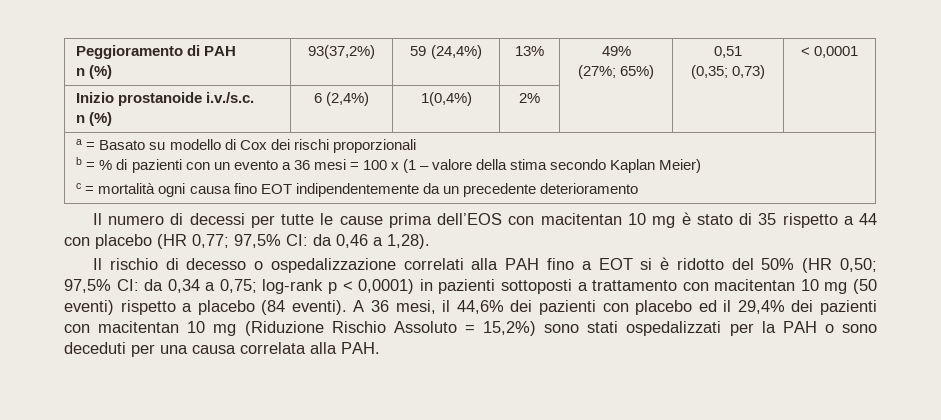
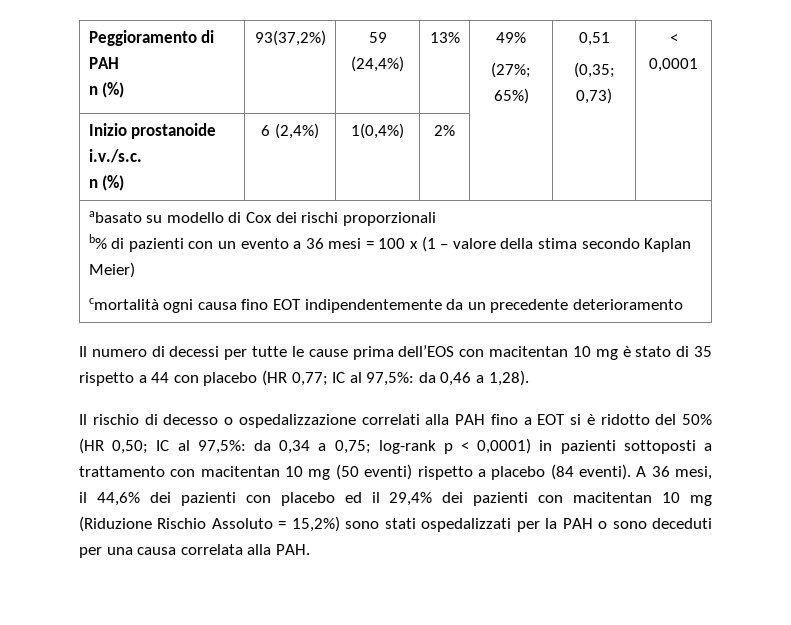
[76,139,146,150] a = Basato -> [88,211,142,223] abasato
[76,157,113,170] b = % -> [88,234,107,249] b%
[76,183,156,194] c = mortalità -> [88,298,159,310] cmortalità
[234,234,308,248] 97,5% CI: -> [332,372,415,386] IC al 97,5%:
[64,279,139,293] 97,5% CI: -> [156,440,246,454] IC al 97,5%:

